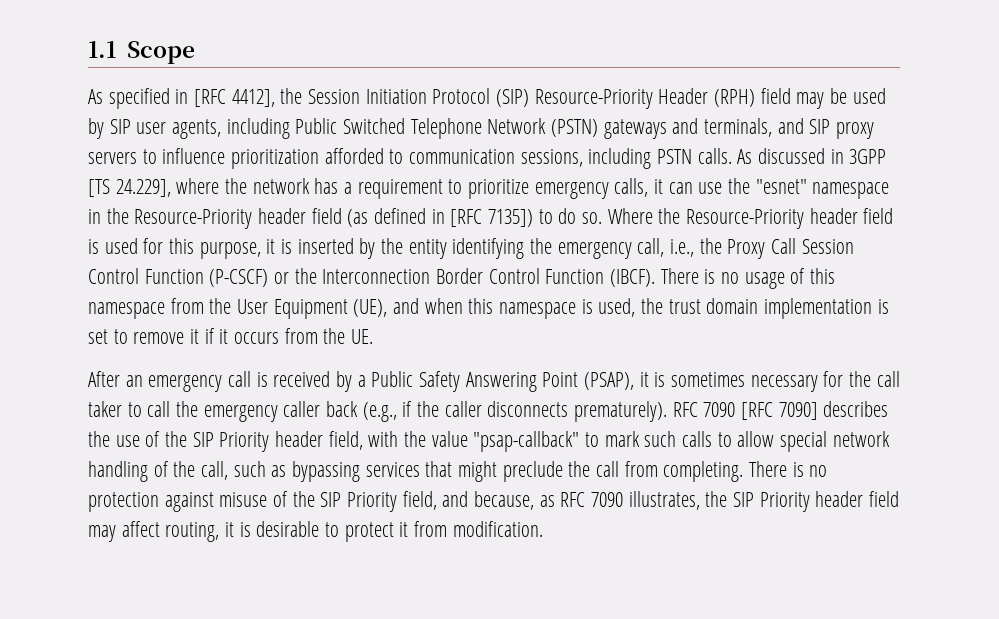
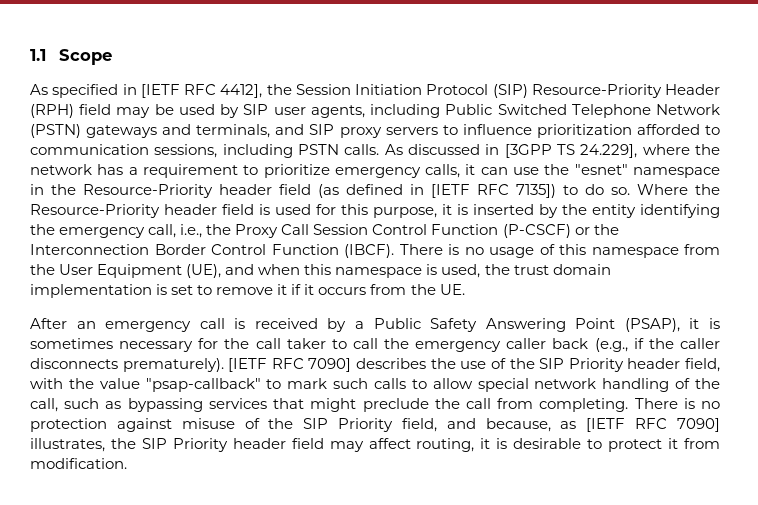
[194,89,227,107] [RFC -> [140,84,216,98] [IETF RFC
[849,149,887,164] [88,179,110,197] 3GPP [TS -> [504,144,575,158] [3GPP TS
[450,209,483,227] [RFC -> [431,184,509,198] [IETF RFC
[672,402,774,420] RFC 7090 [RFC -> [228,358,304,372] [IETF RFC
[560,492,624,507] RFC 7090 -> [586,418,720,432] [IETF RFC 7090]

